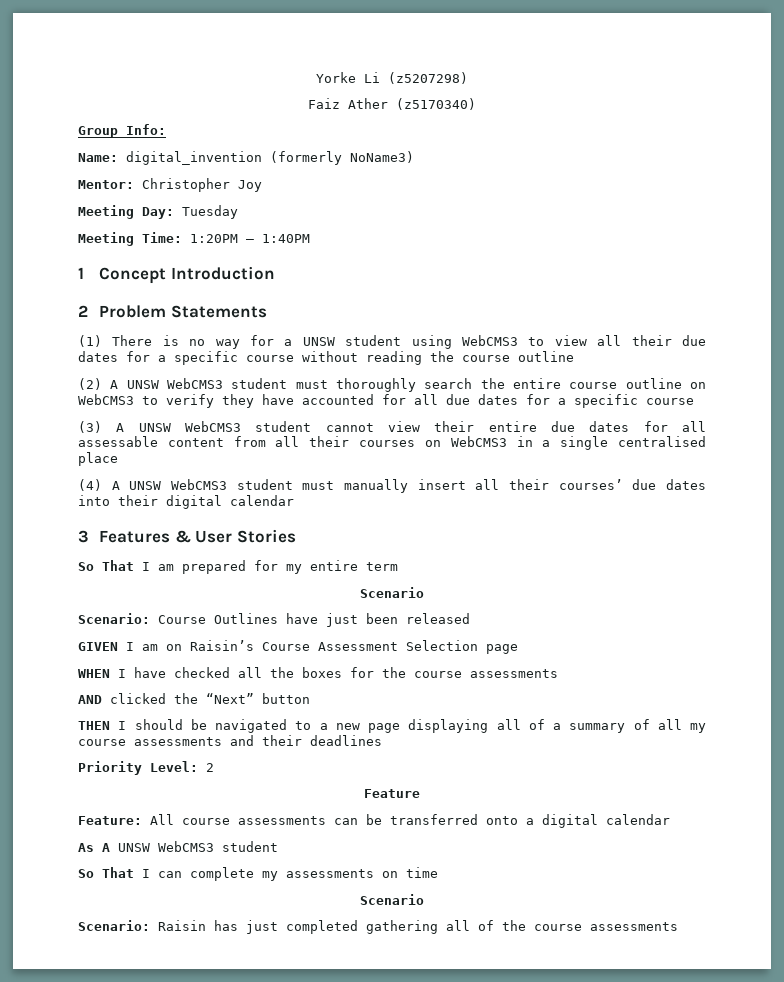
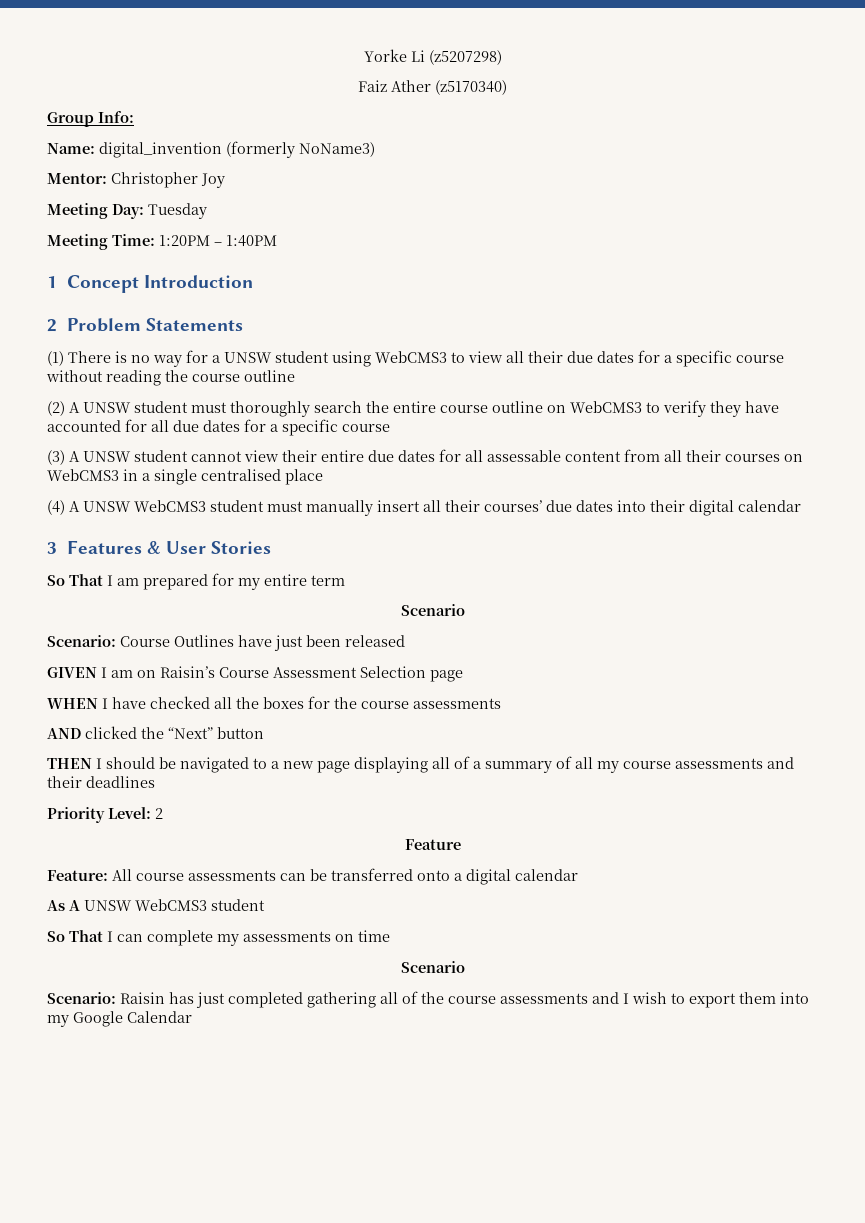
[167,378,223,389] WebCMS3 -> (131, 407) none
[185,421,241,432] WebCMS3 -> (131, 456) none
(678, 926) none -> [592,992,809,1008] [47,1011,192,1027] and I wish to export them into my Google Calendar

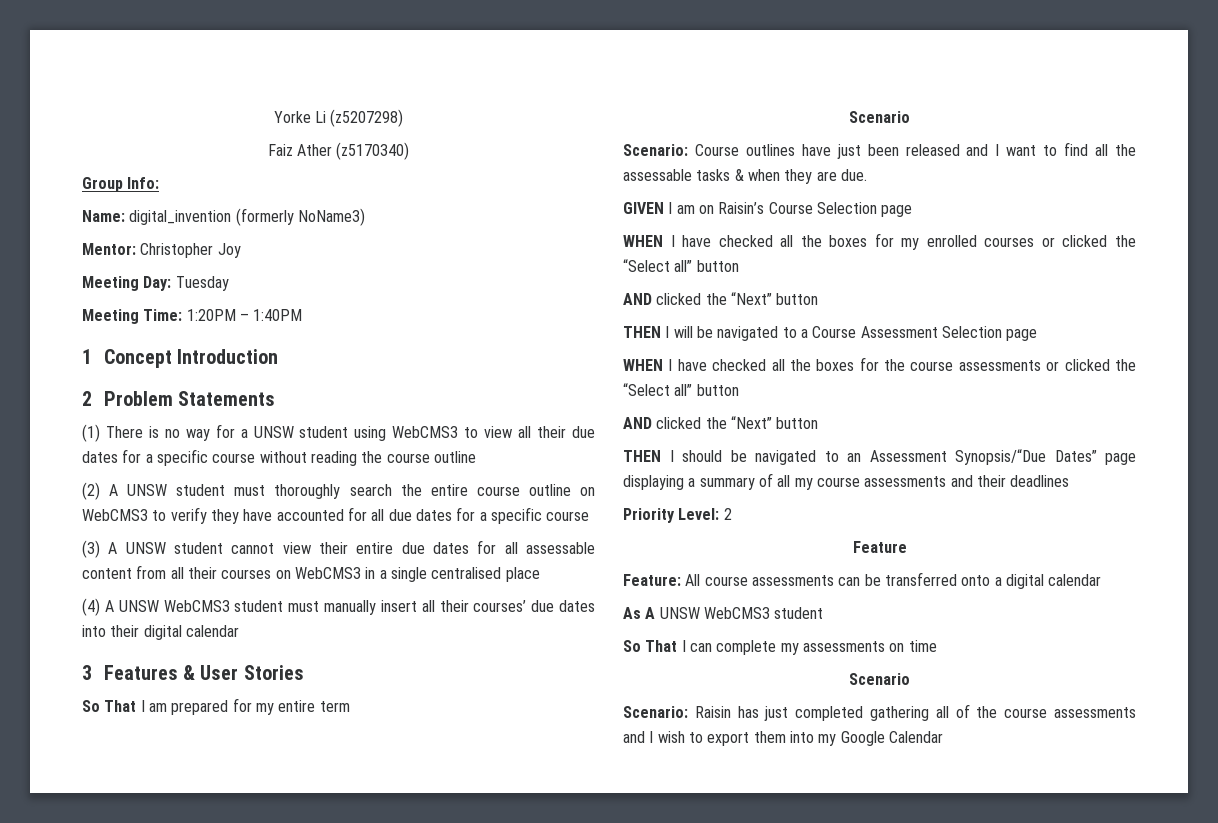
[174,635,234,647] Outlines -> [745,144,795,156] outlines
(405, 641) none -> [966,142,1136,156] [623,169,867,184] and I want to find all the assessable tasks & when they are due.
(269, 672) none -> [816,202,913,217] [623,233,1136,250] [623,259,739,272] [623,292,819,305] [623,326,857,341] Selection page // WHEN I have checked all the boxes for my enrolled courses or clicked the “Select all” button // AND clicked the “Next” button // THEN I will be navigated to a Course
(501, 703) none -> [1046,359,1136,371] [623,383,739,396] or clicked the “Select all” button
[271,756,470,773] a new page displaying all of -> [847,449,1136,465] [623,475,684,490] an Assessment Synopsis/“Due Dates” page displaying

